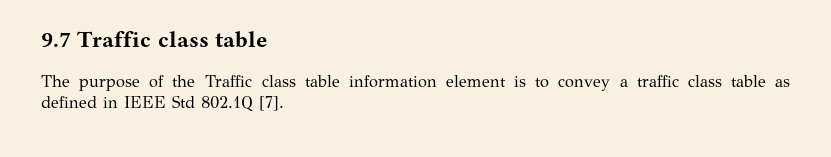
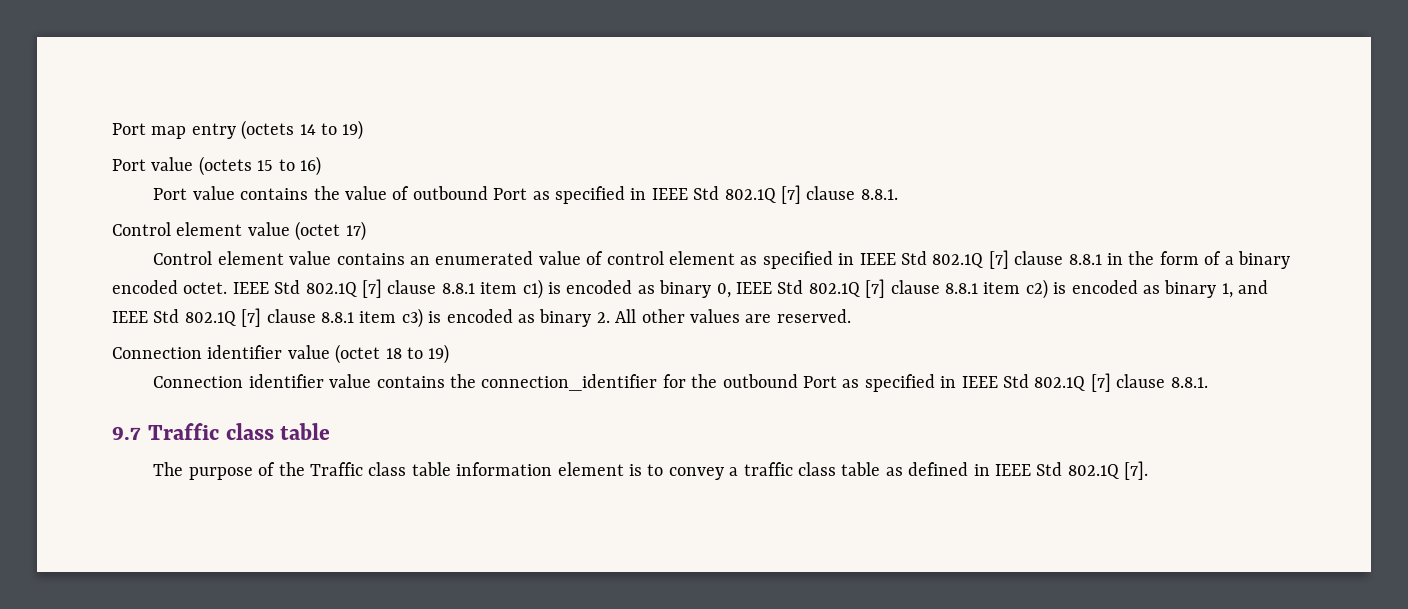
(41, 39) none -> [112,120,364,140] [112,156,321,176] [153,185,898,204] [112,221,366,241] [153,250,1291,269] [112,279,1269,299] [112,308,851,328] [112,344,450,364] [153,373,1208,392] Port map entry (octets 14 to 19) // Port value (octets 15 to 16) // Port value contains the value of outbound Port as specified in IEEE Std 802.1Q [7] clause 8.8.1. // Control element value (octet 17) // Control element value contains an enumerated value of control element as specified in IEEE Std 802.1Q [7] clause 8.8.1 in the form of a binary encoded octet. IEEE Std 802.1Q [7] clause 8.8.1 item c1) is encoded as binary 0, IEEE Std 802.1Q [7] clause 8.8.1 item c2) is encoded as binary 1, and IEEE Std 802.1Q [7] clause 8.8.1 item c3) is encoded as binary 2. All other values are reserved. // Connection identifier value (octet 18 to 19) // Connection identifier value contains the connection_identifier for the outbound Port as specified in IEEE Std 802.1Q [7] clause 8.8.1. //

